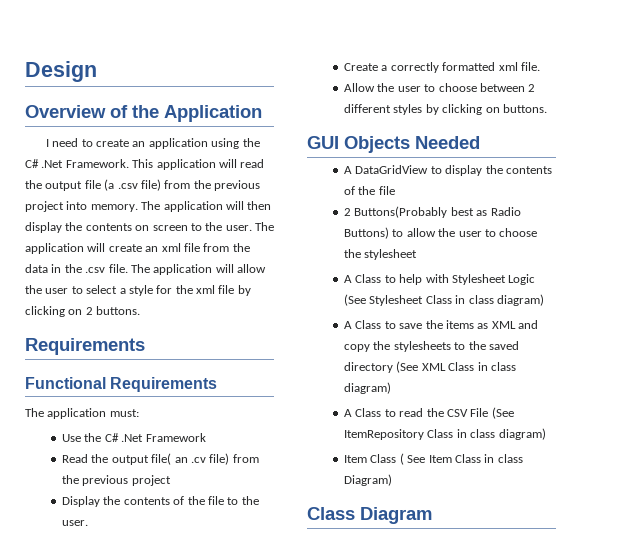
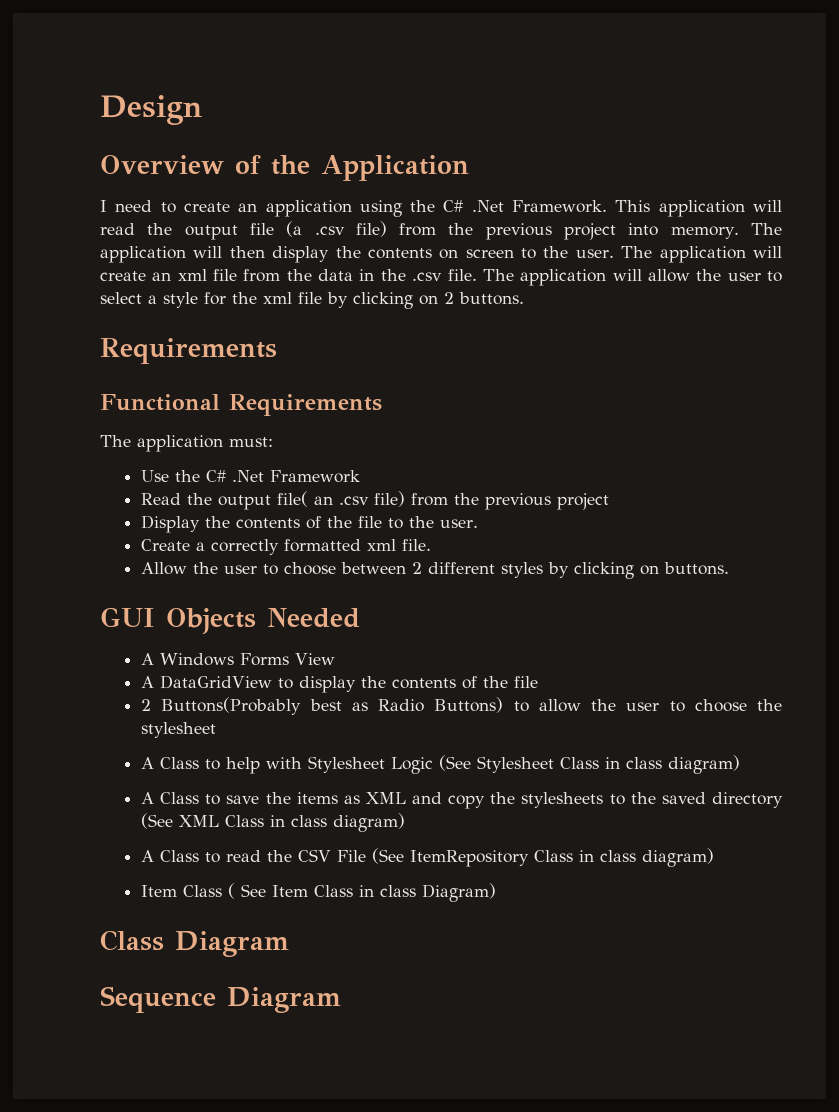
[190,457,206,463] .cv -> [339,496,370,505] .csv
(480, 142) none -> [141,653,336,666] // A Windows Forms View
(432, 515) none -> [100,986,341,1013] // Sequence Diagram

